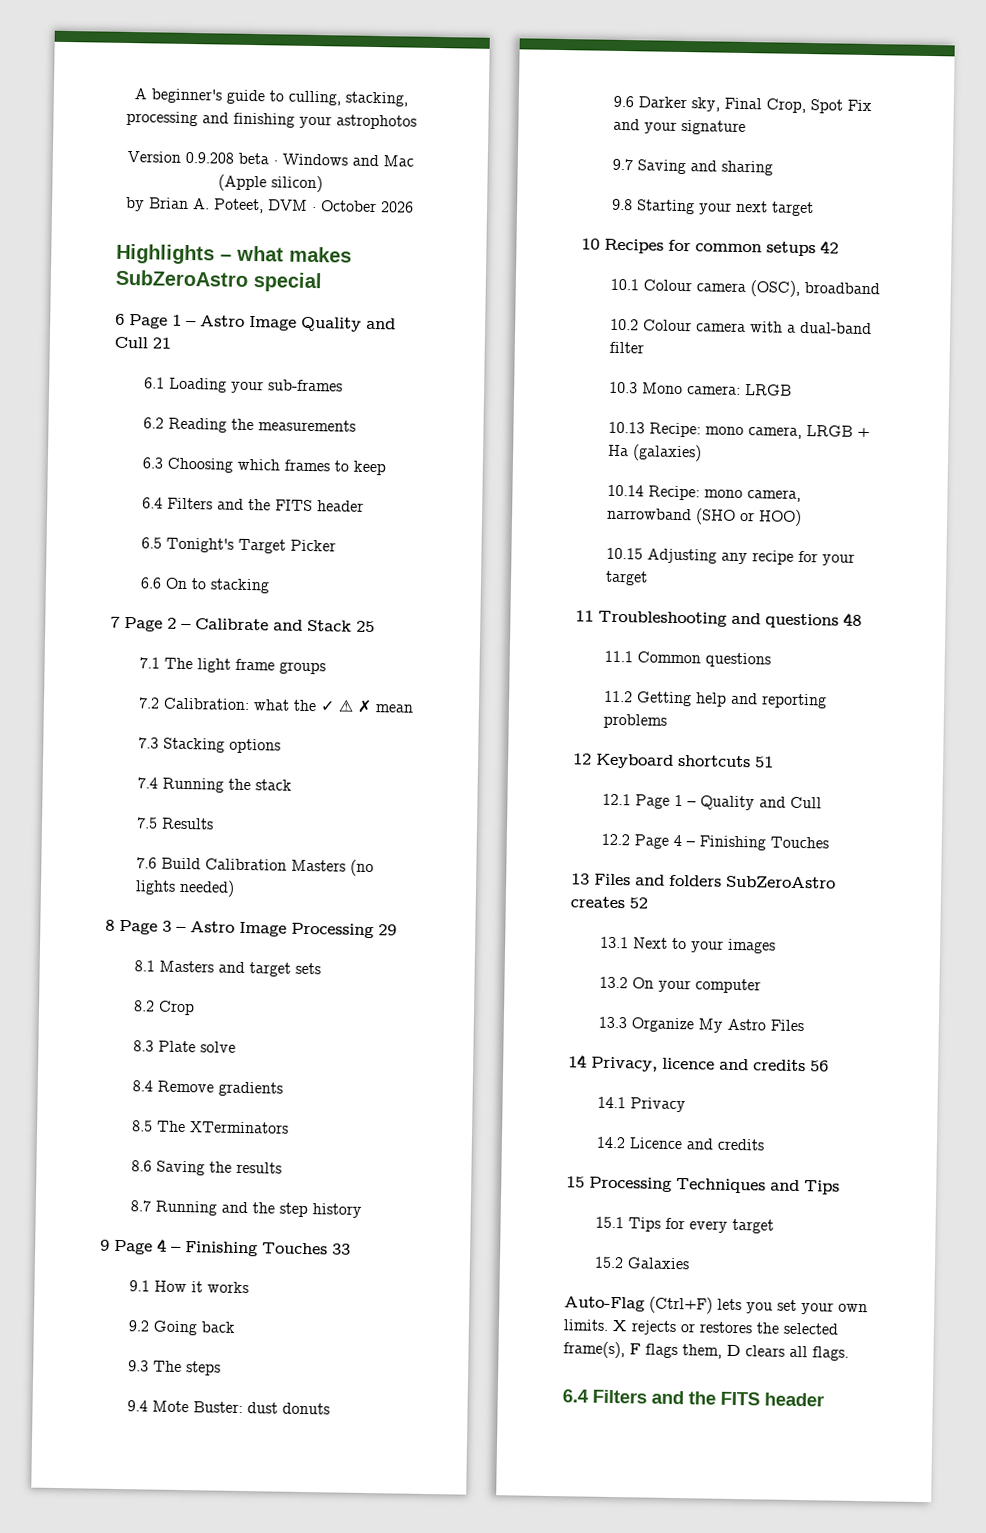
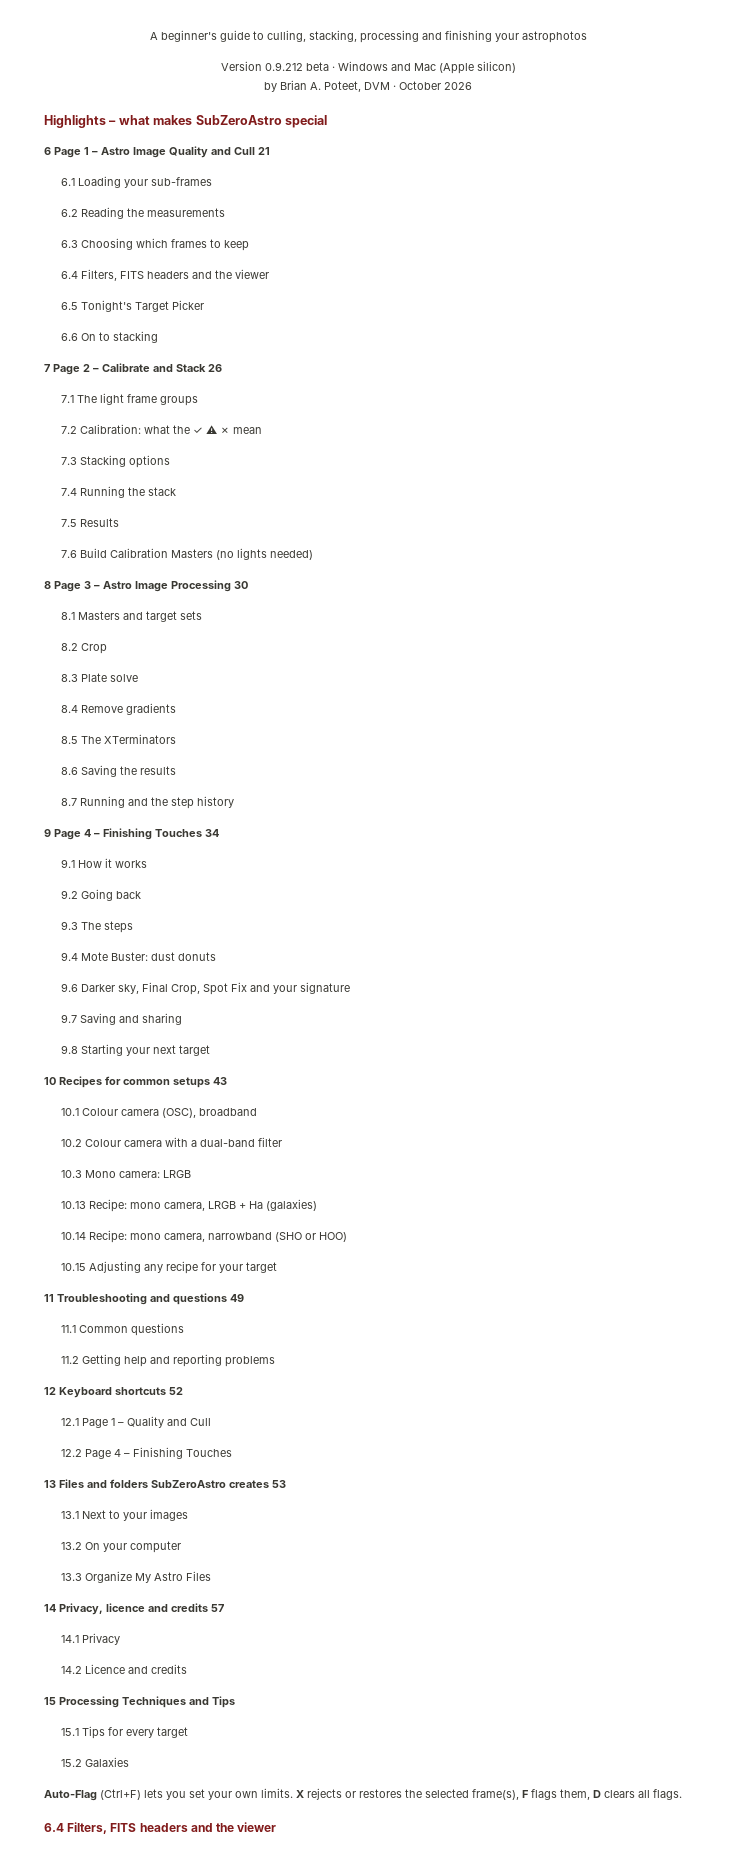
[184,151,234,164] 0.9.208 -> [264,62,303,71] 0.9.212
[167,497,365,512] Filters and the FITS header -> [81,269,270,281] Filters, FITS headers and the viewer
[356,620,375,633] 25 -> [208,364,222,372] 26
[378,924,397,936] 29 -> [234,581,248,589] 30
[332,1243,351,1255] 33 -> [205,829,219,837] 34
[820,240,839,254] 42 -> [213,1077,227,1085] 43
[843,612,862,626] 48 -> [230,1294,244,1302] 49
[755,756,774,768] 51 -> [169,1387,183,1395] 52
[629,897,648,909] 52 -> [272,1480,286,1488] 53
[810,1060,829,1072] 56 -> [211,1604,224,1612] 57
[592,1389,824,1407] Filters and the FITS header -> [67,1822,277,1834] Filters, FITS headers and the viewer

